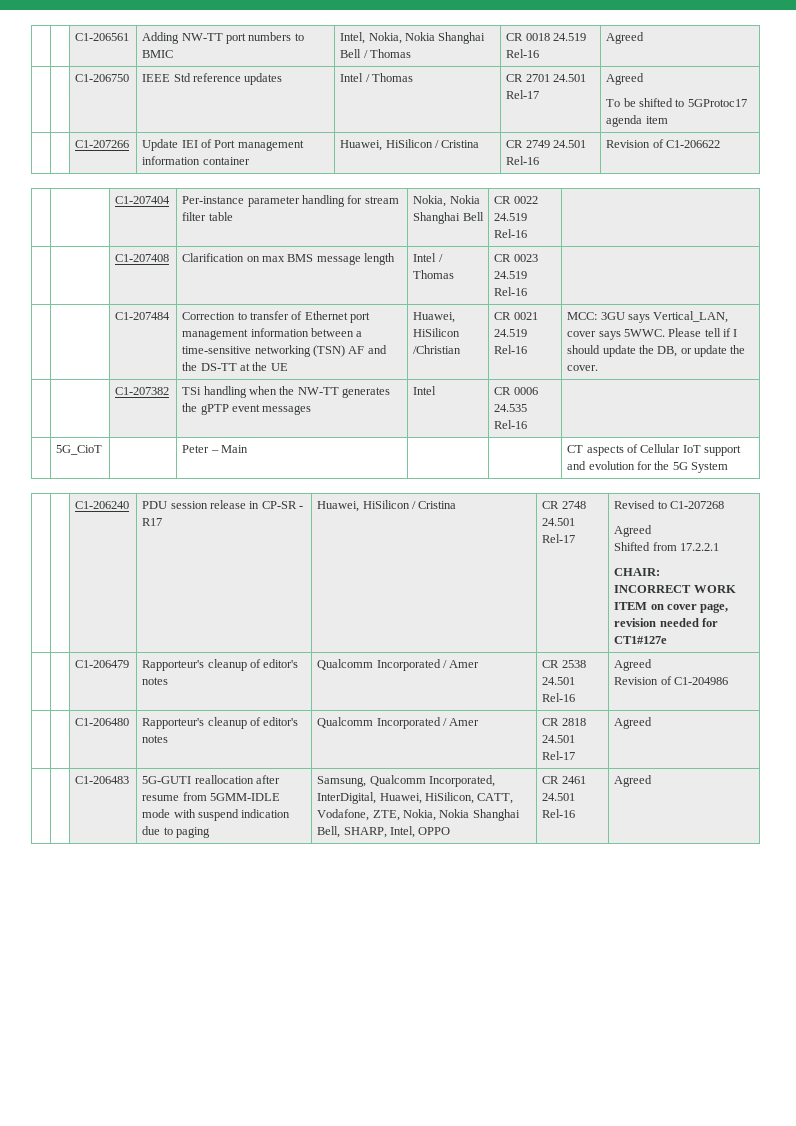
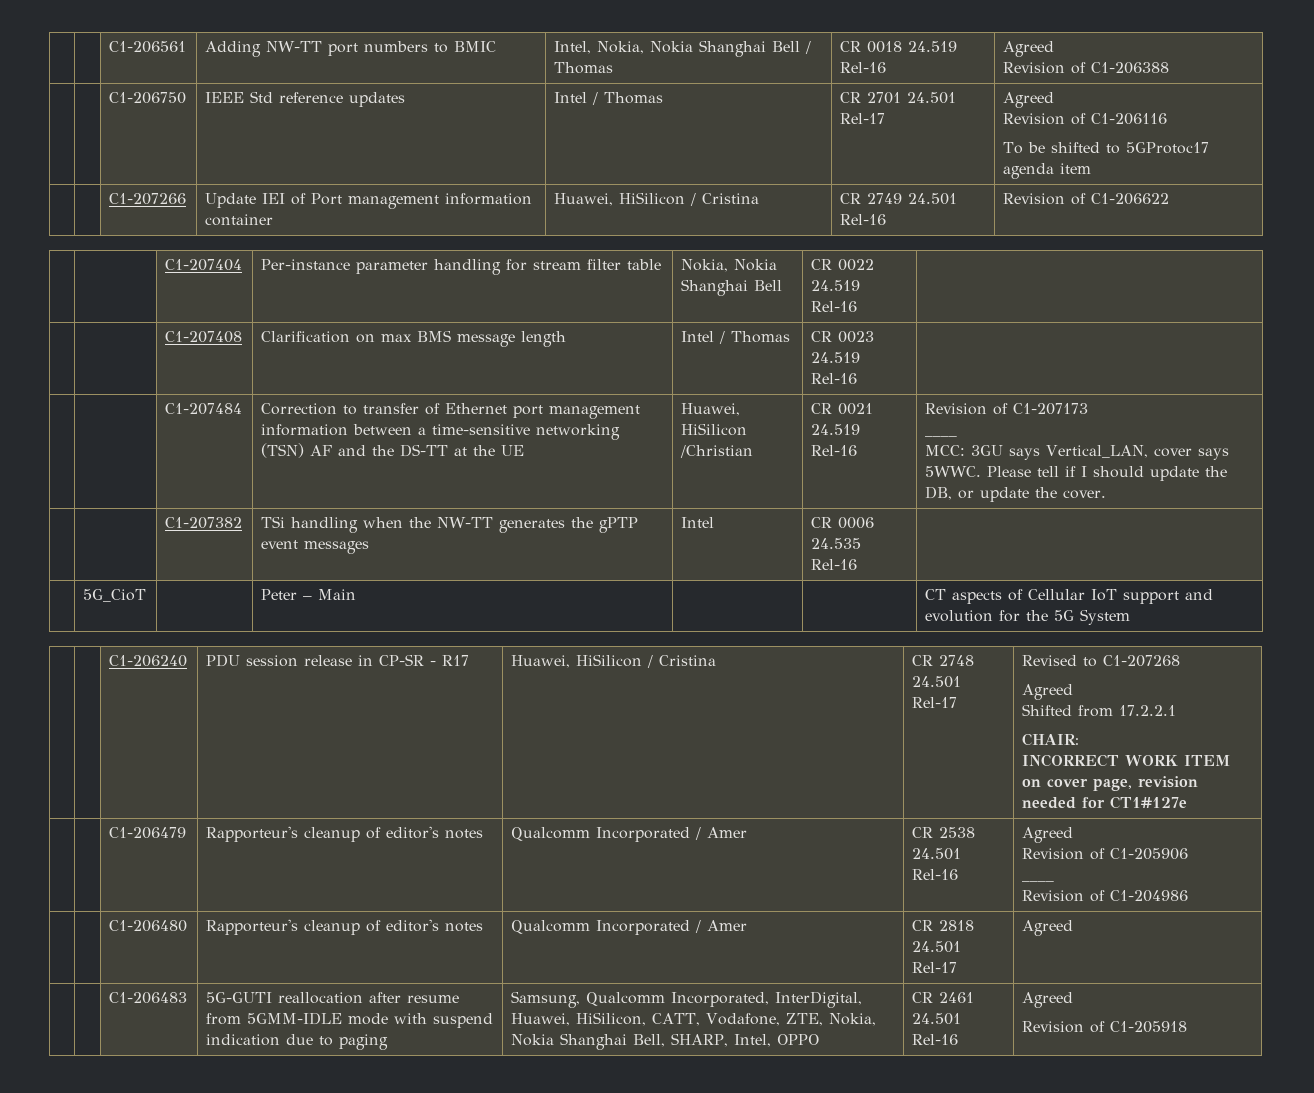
(645, 38) none -> [1002,62,1169,74] // Revision of C1-206388
(645, 79) none -> [1002,113,1167,125] // Revision of C1-206116
(528, 349) none -> [924,403,1088,415] [924,435,957,437] Revision of C1-207173 // ____ //
(653, 665) none -> [1021,848,1188,860] [1021,880,1054,882] // Revision of C1-205906 // ____
(653, 781) none -> [1021,1021,1187,1033] // Revision of C1-205918

